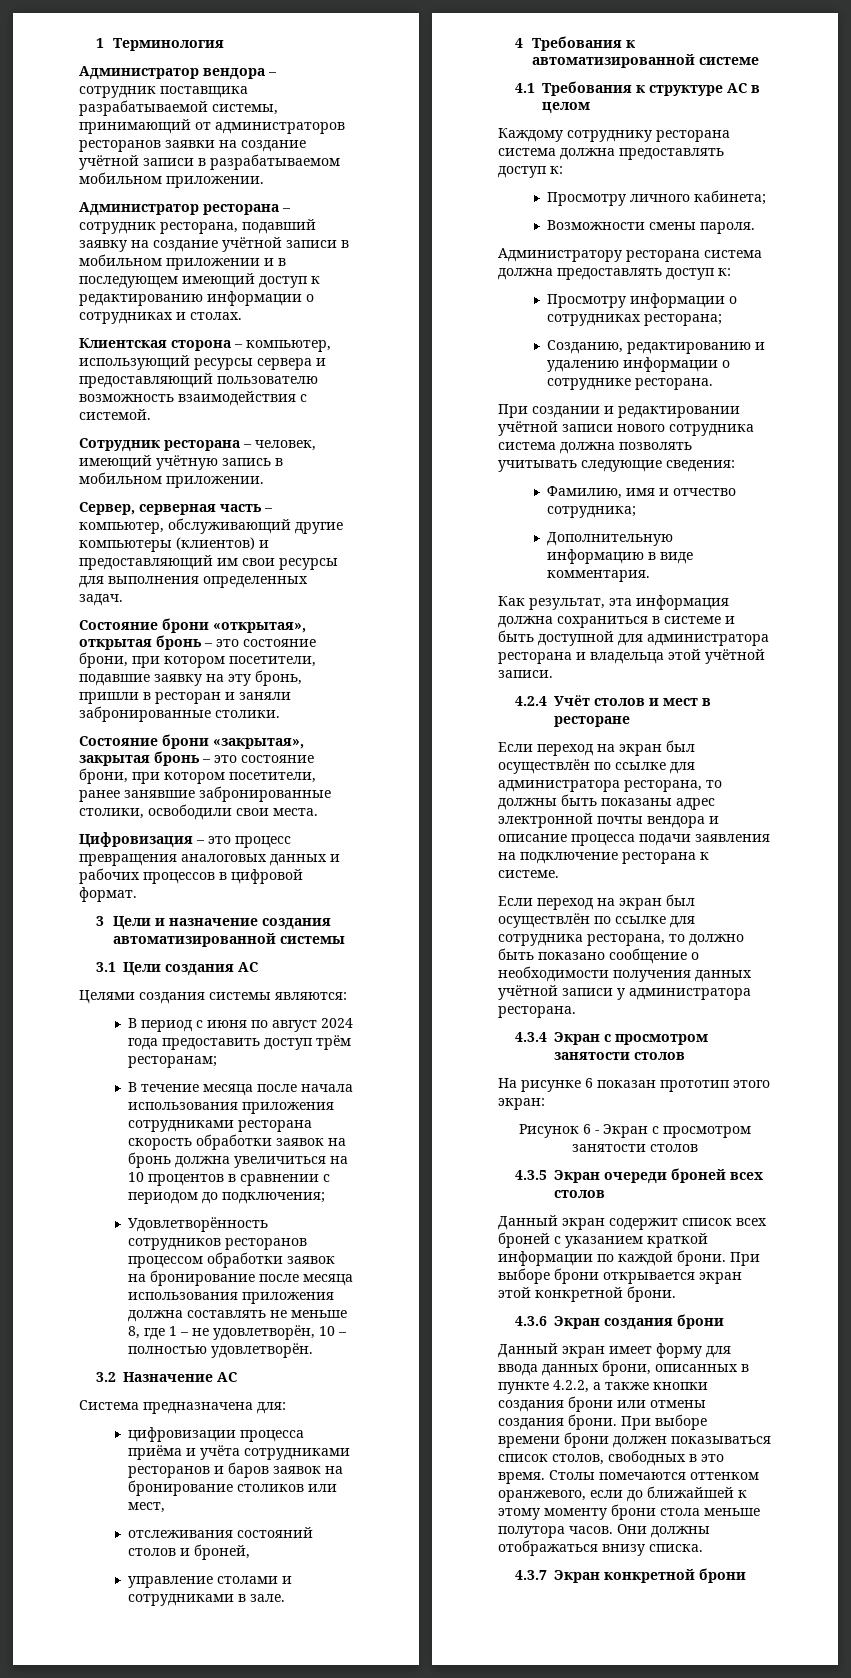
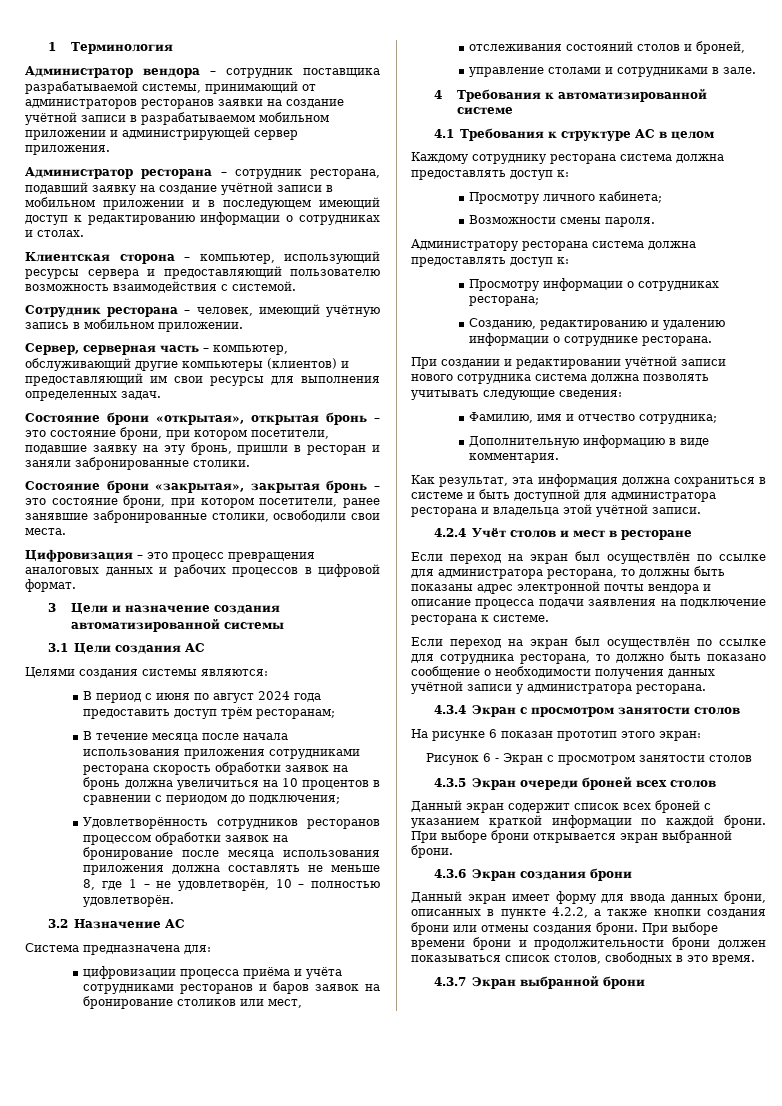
[166,176,264,188] приложении. -> [25,127,298,140] [25,145,110,155] приложении и администрирующей сервер приложения.
[498,1287,623,1302] этой конкретной -> [662,830,732,843] выбранной
(609, 1440) none -> [518,937,711,950] и продолжительности брони
[549,1470,759,1480] [498,1486,747,1502] [498,1504,760,1520] [498,1524,710,1538] [498,1540,703,1556] Столы помечаются оттенком оранжевого, если до ближайшей к этому моменту брони стола меньше полутора часов. Они должны отображаться внизу списка. -> (755, 960) none
[603,1569,695,1583] конкретной -> [519,975,599,989] выбранной

